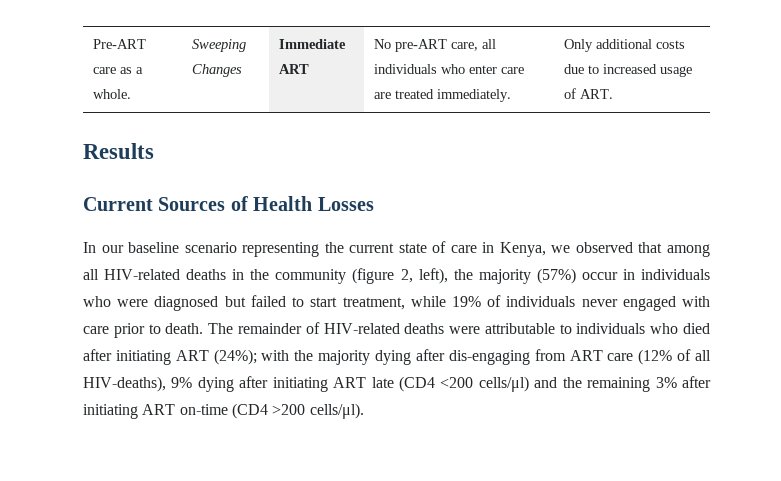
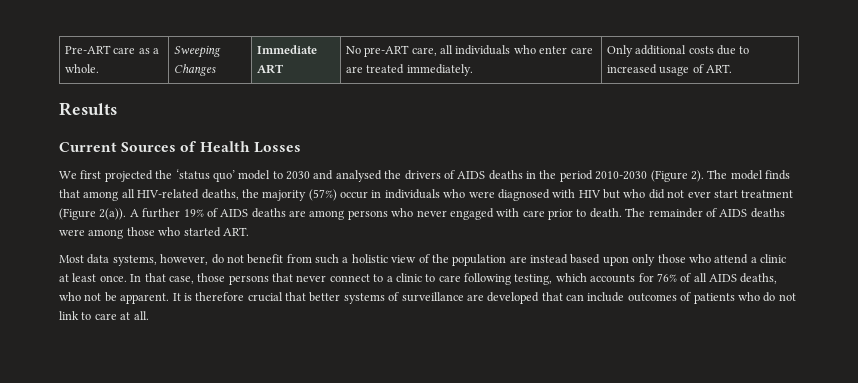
[83,241,711,257] [83,268,448,284] In our baseline scenario representing the current state of care in Kenya, we observed that among all HIV-related deaths in the community (figure 2, left), -> [59,169,790,182] [59,189,239,201] We first projected the ‘status quo’ model to 2030 and analysed the drivers of AIDS deaths in the period 2010-2030 (Figure 2). The model finds that among all HIV-related deaths,
[224,295,576,310] but failed to start treatment, while 19% of individuals -> [552,189,794,199] [59,208,414,220] with HIV but who did not ever start treatment (Figure 2(a)). A further 19% of AIDS deaths are among persons who
[323,323,400,334] HIV-related -> [719,209,748,217] AIDS
[484,323,710,334] [83,349,712,365] [83,376,712,392] [83,403,364,419] attributable to individuals who died after initiating ART (24%); with the majority dying after dis-engaging from ART care (12% of all HIV-deaths), 9% dying after initiating ART late (CD4 <200 cells/μl) and the remaining 3% after initiating ART on-time (CD4 >200 cells/μl). -> [88,227,249,239] [59,254,786,266] [59,273,778,285] [59,292,796,304] [59,311,149,320] among those who started ART. // Most data systems, however, do not benefit from such a holistic view of the population are instead based upon only those who attend a clinic at least once. In that case, those persons that never connect to a clinic to care following testing, which accounts for 76% of all AIDS deaths, who not be apparent. It is therefore crucial that better systems of surveillance are developed that can include outcomes of patients who do not link to care at all.

